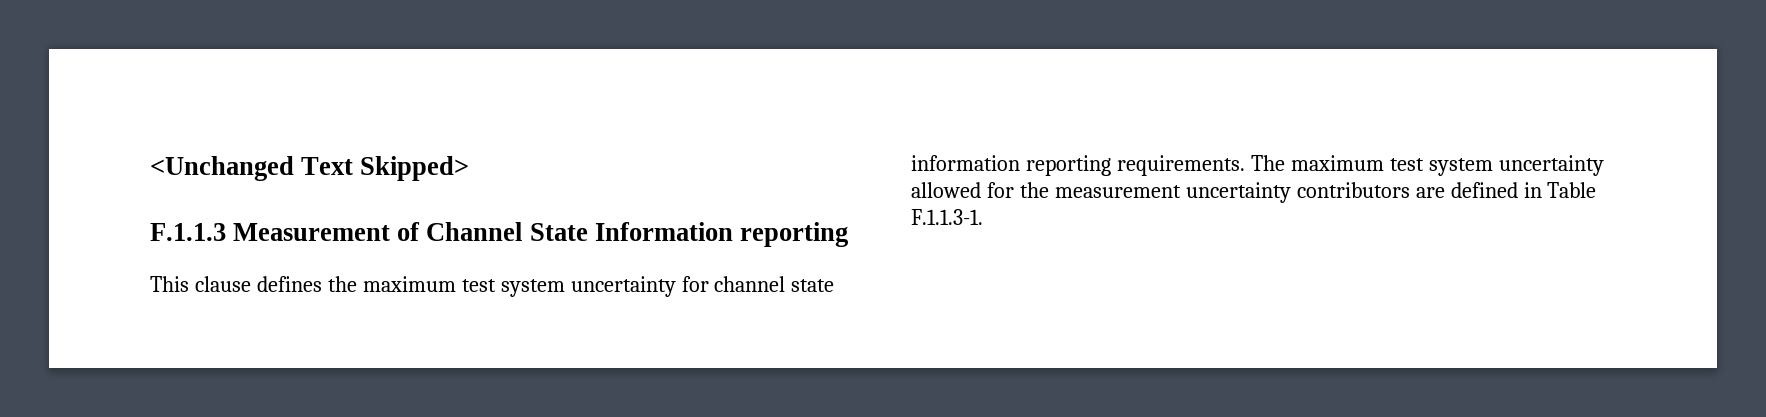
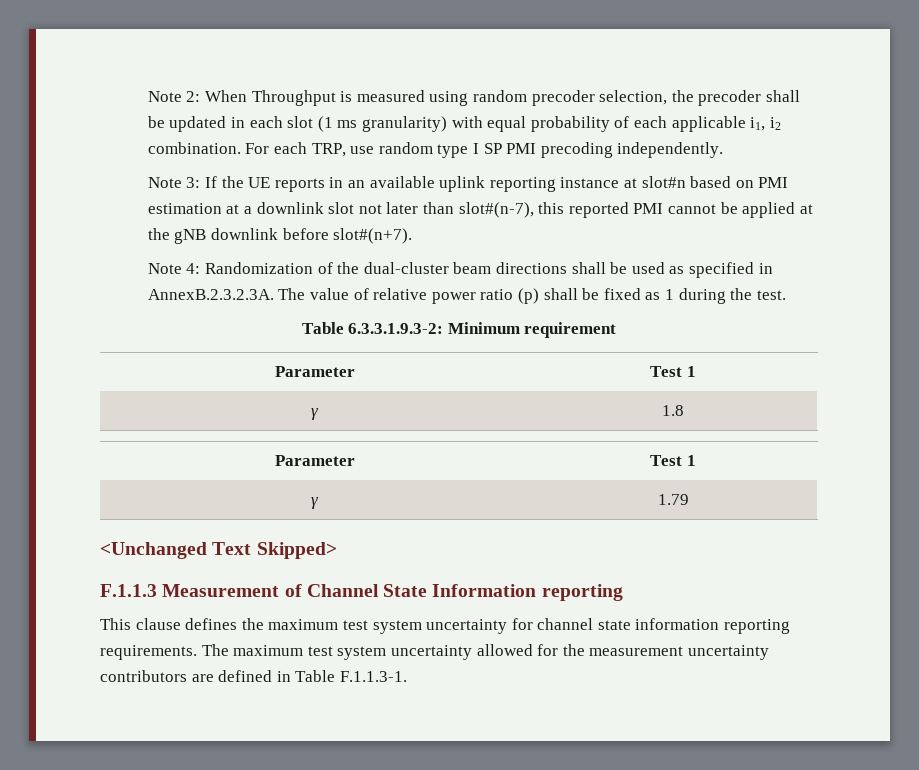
(150, 168) none -> [147,90,800,106] [147,116,781,132] [147,142,724,158] [147,176,789,192] [147,202,813,218] [147,228,413,244] [147,262,773,278] [147,288,786,304] [301,322,617,338] [274,366,355,377] [650,366,696,377] [311,408,319,420] [662,405,684,416] [274,455,355,466] [650,455,696,466] [311,497,319,509] [657,494,689,505] Note 2: When Throughput is measured using random precoder selection, the precoder shall be updated in each slot (1 ms granularity) with equal probability of each applicable i1, i2 combination. For each TRP, use random type I SP PMI precoding independently. // Note 3: If the UE reports in an available uplink reporting instance at slot#n based on PMI estimation at a downlink slot not later than slot#(n-7), this reported PMI cannot be applied at the gNB downlink before slot#(n+7). // Note 4: Randomization of the dual-cluster beam directions shall be used as specified in AnnexB.2.3.2.3A. The value of relative power ratio (p) shall be fixed as 1 during the test. // Table 6.3.3.1.9.3-2: Minimum requirement // Parameter | Test 1 // γ | 1.8 // Parameter | Test 1 // γ | 1.79 //

